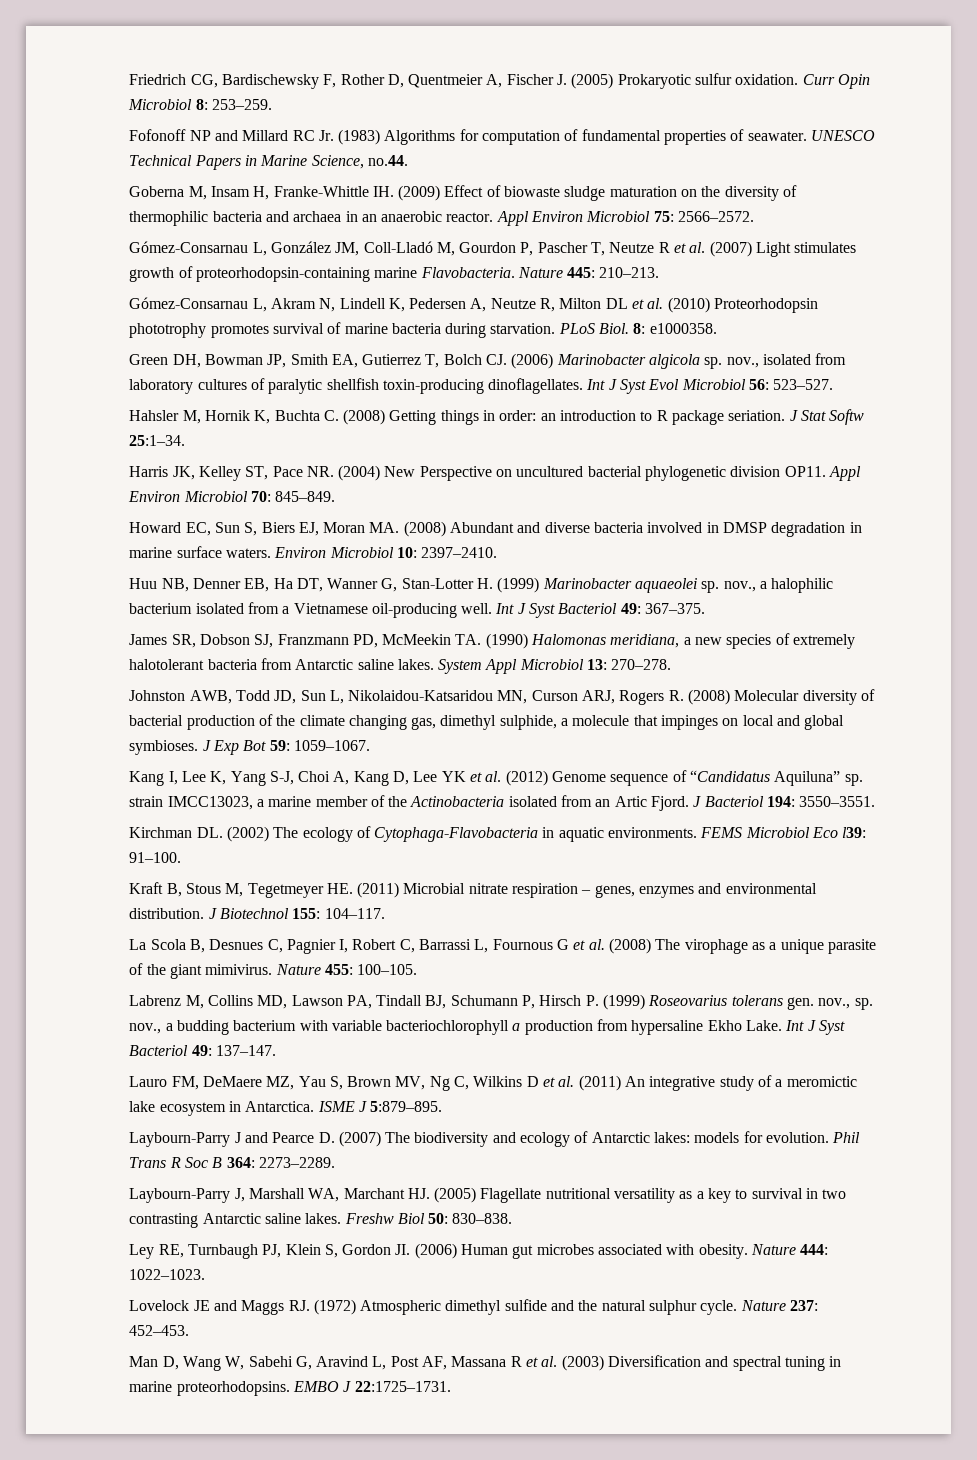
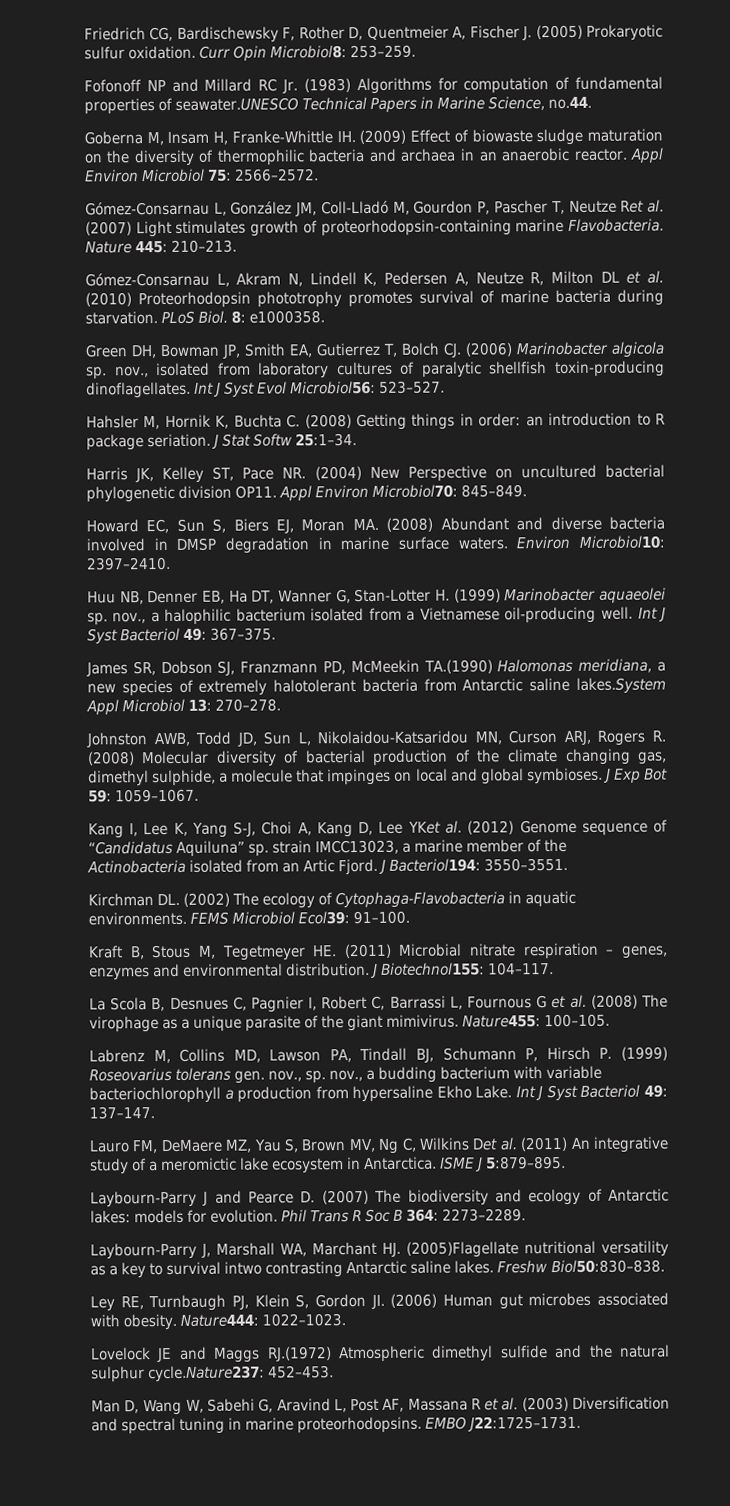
[128,99,208,110] Microbiol 8: -> [270,45,348,59] Microbiol8:
[747,130,876,141] seawater. UNESCO -> [175,97,300,111] seawater.UNESCO
[658,242,687,253] R et -> [620,200,645,213] Ret
[681,379,770,390] Microbiol 56: -> [290,380,377,395] Microbiol56:
[183,491,271,502] Microbiol 70: -> [372,484,459,498] Microbiol70:
[329,547,417,558] Microbiol 10: -> [579,535,665,549] Microbiol10:
[455,633,528,649] TA. (1990) -> [423,659,493,674] TA.(1990)
[397,659,483,674] lakes. System -> [576,677,667,694] lakes.System
[441,771,483,782] YK et -> [407,821,441,834] YKet
[704,796,796,807] Bacteriol 194: -> [389,858,482,872] Bacteriol194:
[812,827,867,838] Eco l39: -> [298,911,351,925] Ecol39:
[219,908,321,919] Biotechnol 155: -> [381,962,486,976] Biotechnol155:
[275,964,353,975] Nature 455: -> [462,1015,542,1028] Nature455:
[526,1076,556,1087] D et -> [472,1138,499,1151] Det
[434,1187,542,1203] (2005) Flagellate -> [405,1241,519,1258] (2005)Flagellate
[806,1188,847,1199] in two -> [224,1261,263,1275] intwo
[397,1213,513,1224] Biol 50: 830–838. -> [550,1259,665,1274] Biol50:830–838.
[751,1244,829,1255] Nature 444: -> [180,1314,260,1327] Nature444:
[288,1299,356,1315] RJ. (1972) -> [267,1346,332,1362] RJ.(1972)
[700,1300,819,1315] cycle. Nature 237: -> [148,1365,266,1383] cycle.Nature237:
[343,1381,451,1392] J 22:1725–1731. -> [467,1415,582,1432] J22:1725–1731.

